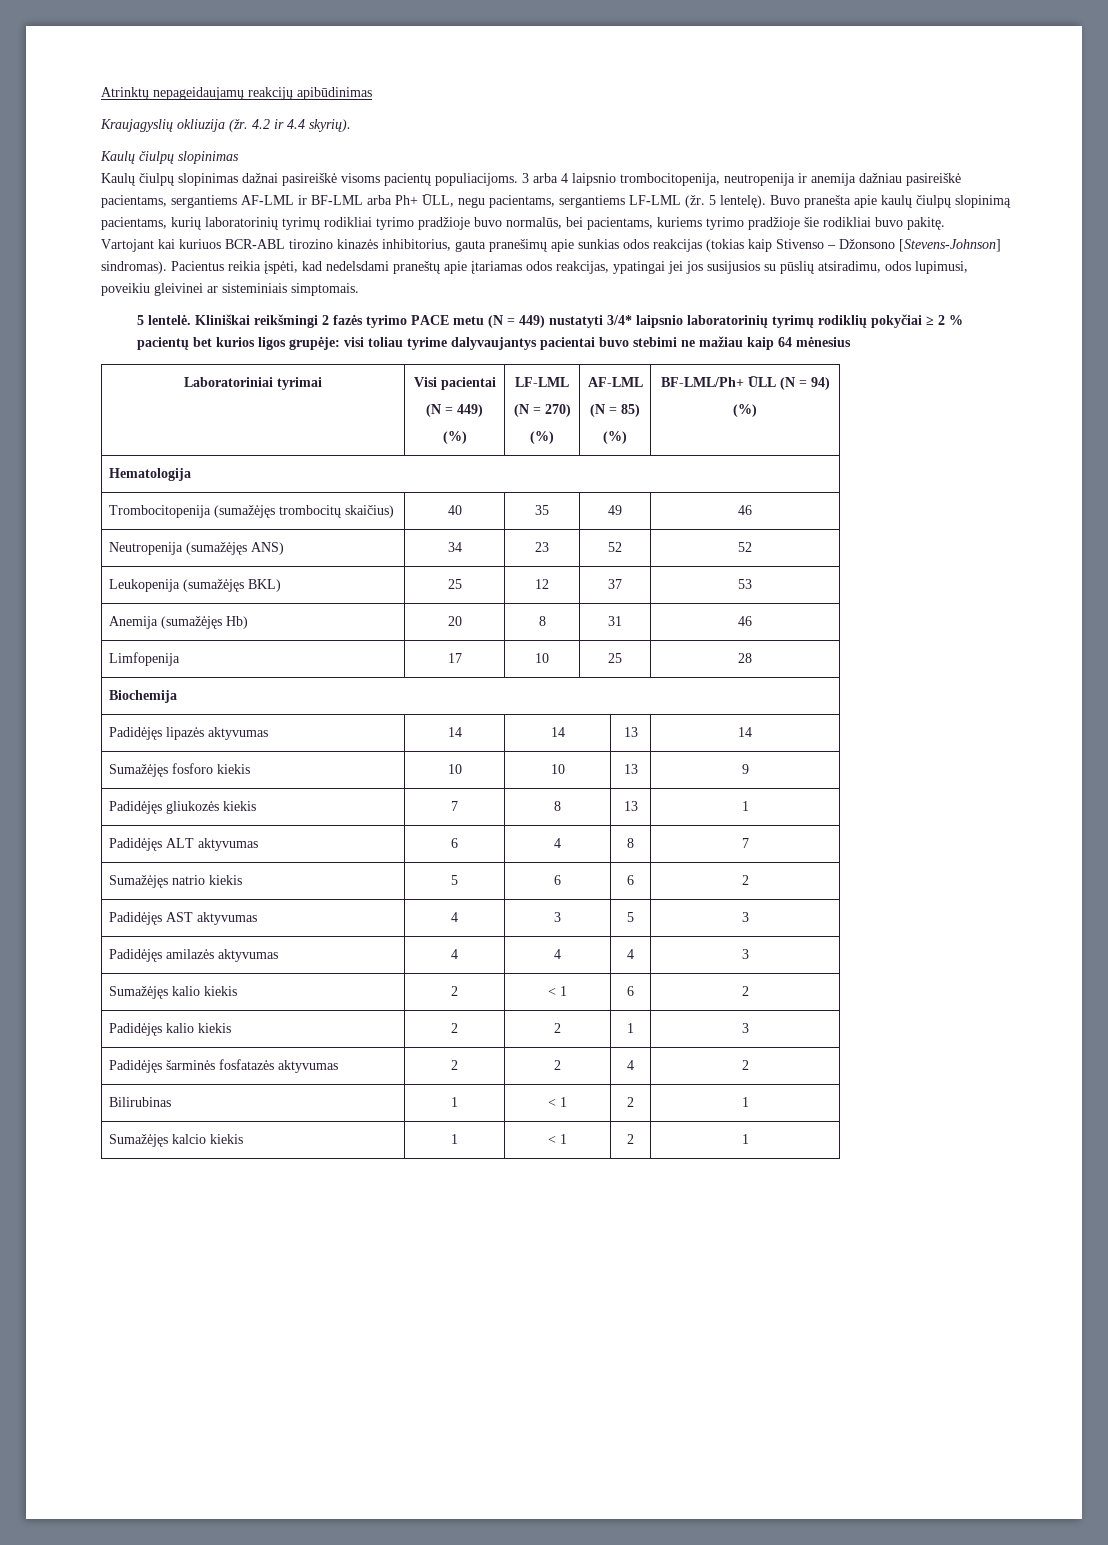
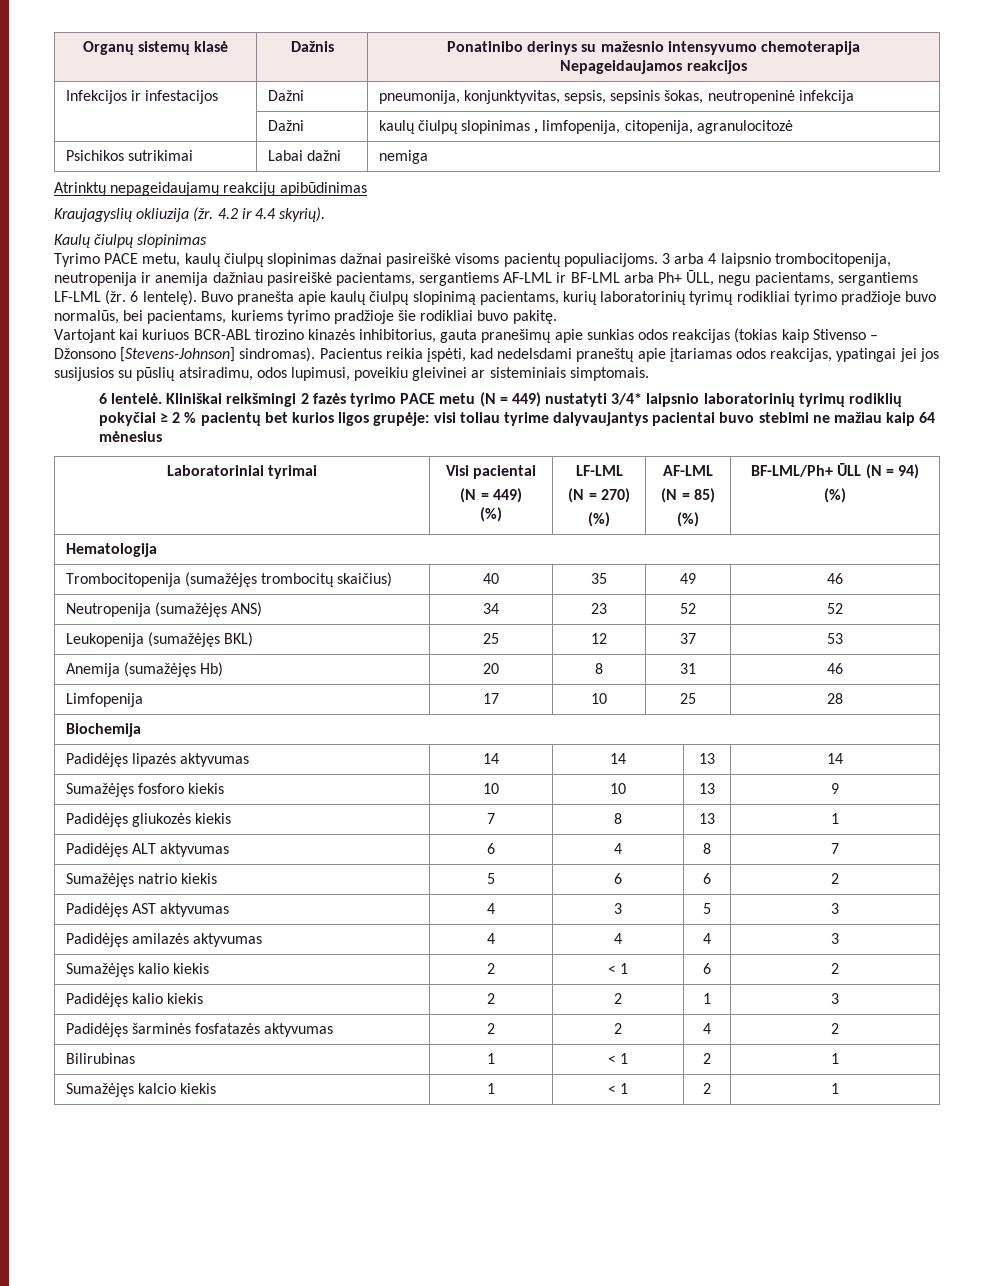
(101, 93) none -> [82,41,229,55] [290,41,334,52] [447,41,860,55] [560,60,747,74] [65,90,219,104] [267,90,304,101] [378,90,854,104] [267,120,304,131] [378,120,793,134] [65,150,193,161] [267,150,341,161] [378,150,428,164] Organų sistemų klasė | Dažnis | Ponatinibo derinys su mažesnio intensyvumo chemoterapija // Nepageidaujamos reakcijos // Infekcijos ir infestacijos | Dažni | pneumonija, konjunktyvitas, sepsis, sepsinis šokas, neutropeninė infekcija // | Dažni | kaulų čiulpų slopinimas , limfopenija, citopenija, agranulocitozė // Psichikos sutrikimai | Labai dažni | nemiga //
[101,173,135,186] Kaulų -> [54,253,221,267] Tyrimo PACE metu, kaulų
[709,195,716,205] 5 -> [130,291,139,302] 6
[136,315,144,325] 5 -> [98,393,107,404] 6

